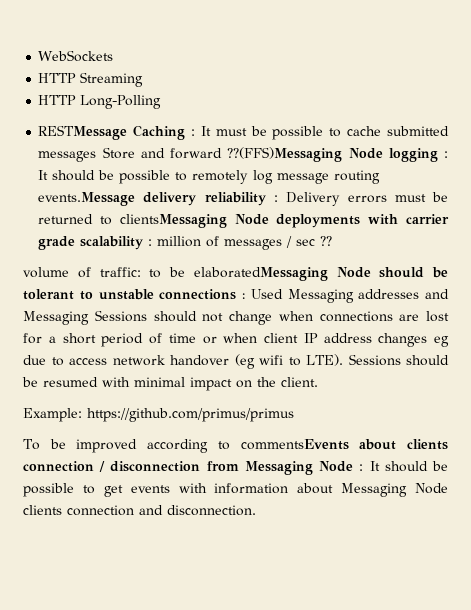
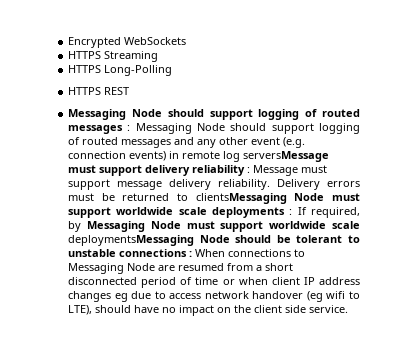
(38, 56) none -> [68,37,122,48] Encrypted
[38,73,77,83] HTTP -> [68,51,102,59] HTTPS
[38,95,77,105] HTTP -> [68,65,102,73] HTTPS
[38,125,449,140] [38,147,449,162] [38,170,381,184] [38,192,278,206] RESTMessage Caching : It must be possible to cache submitted messages Store and forward ??(FFS)Messaging Node logging : It should be possible to remotely log message routing events.Message delivery reliability : -> [68,87,130,95] [68,109,360,120] [68,123,360,134] [68,137,306,148] [68,151,330,162] [68,165,328,176] [68,179,271,190] HTTPS REST // Messaging Node should support logging of routed messages : Messaging Node should support logging of routed messages and any other event (e.g. connection events) in remote log serversMessage must support delivery reliability : Message must support message delivery reliability.
[276,214,449,228] [38,236,333,250] [23,267,328,281] deployments with carrier grade scalability : million of messages / sec ?? // volume of traffic: to be elaboratedMessaging -> [332,193,360,201] [68,207,360,218] [68,221,360,232] [68,235,195,246] must support worldwide scale deployments : If required, by Messaging Node must support worldwide scale deploymentsMessaging
[250,289,449,303] [23,310,449,325] [23,333,42,344] Used Messaging addresses and Messaging Sessions should not change when connections are lost for -> [195,249,306,257] [68,263,254,274] When connections to Messaging Node are resumed from
(96, 338) none -> [68,277,138,285] disconnected
[306,354,449,366] [22,377,318,391] [23,408,294,422] [23,439,448,453] [23,461,449,475] [23,483,448,497] [23,505,256,516] LTE). Sessions should be resumed with minimal impact on the client. // Example: https://github.com/primus/primus // To be improved according to commentsEvents about clients connection / disconnection from Messaging Node : It should be possible to get events with information about Messaging Node clients connection and disconnection. -> [68,305,349,316] LTE), should have no impact on the client side service.

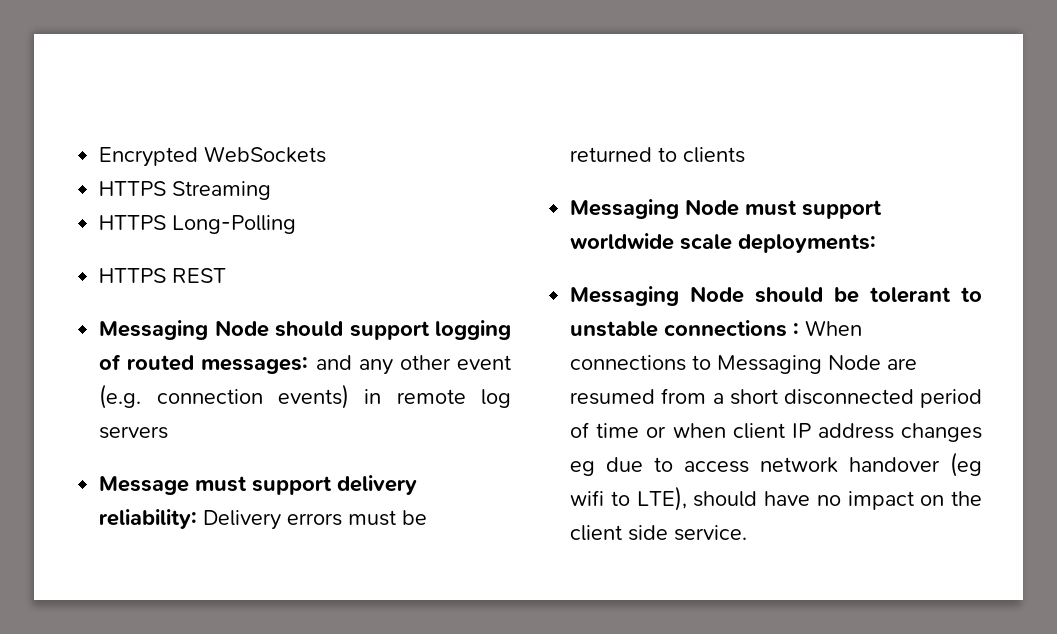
[68,123,360,134] [68,137,172,148] messages : Messaging Node should support logging of routed messages -> [201,357,309,374] messages:
[243,151,330,162] serversMessage -> [99,426,169,439] [99,476,190,495] servers // Message
[192,165,328,176] [68,179,271,190] reliability : Message must support message delivery reliability. -> [99,509,198,529] reliability:
[195,193,360,204] [68,207,360,218] [68,221,82,232] clientsMessaging Node must support worldwide scale deployments : If required, by -> [683,147,746,163] clients //
[68,235,195,246] deploymentsMessaging -> [738,234,877,253] [570,286,680,306] deployments: // Messaging

